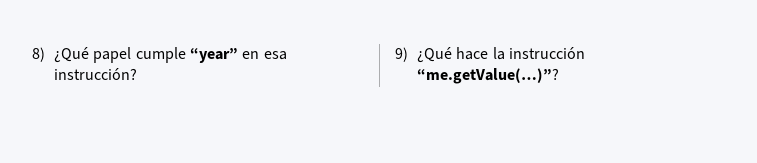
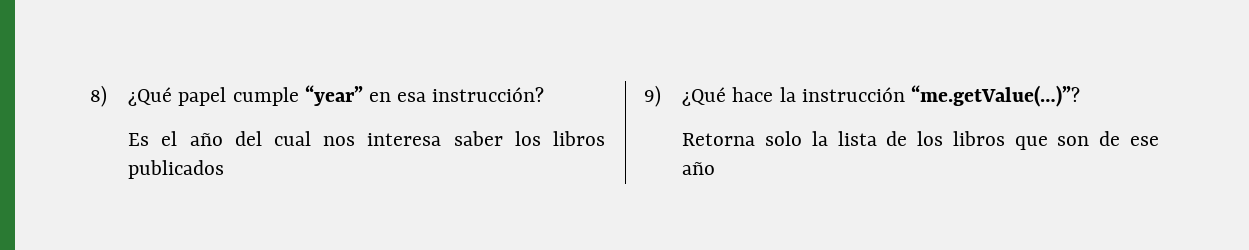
(138, 74) none -> [128,131,605,146] [128,160,225,179] // Es el año del cual nos interesa saber los libros publicados
(560, 76) none -> [682,131,1159,150] [682,162,716,175] // Retorna solo la lista de los libros que son de ese año

